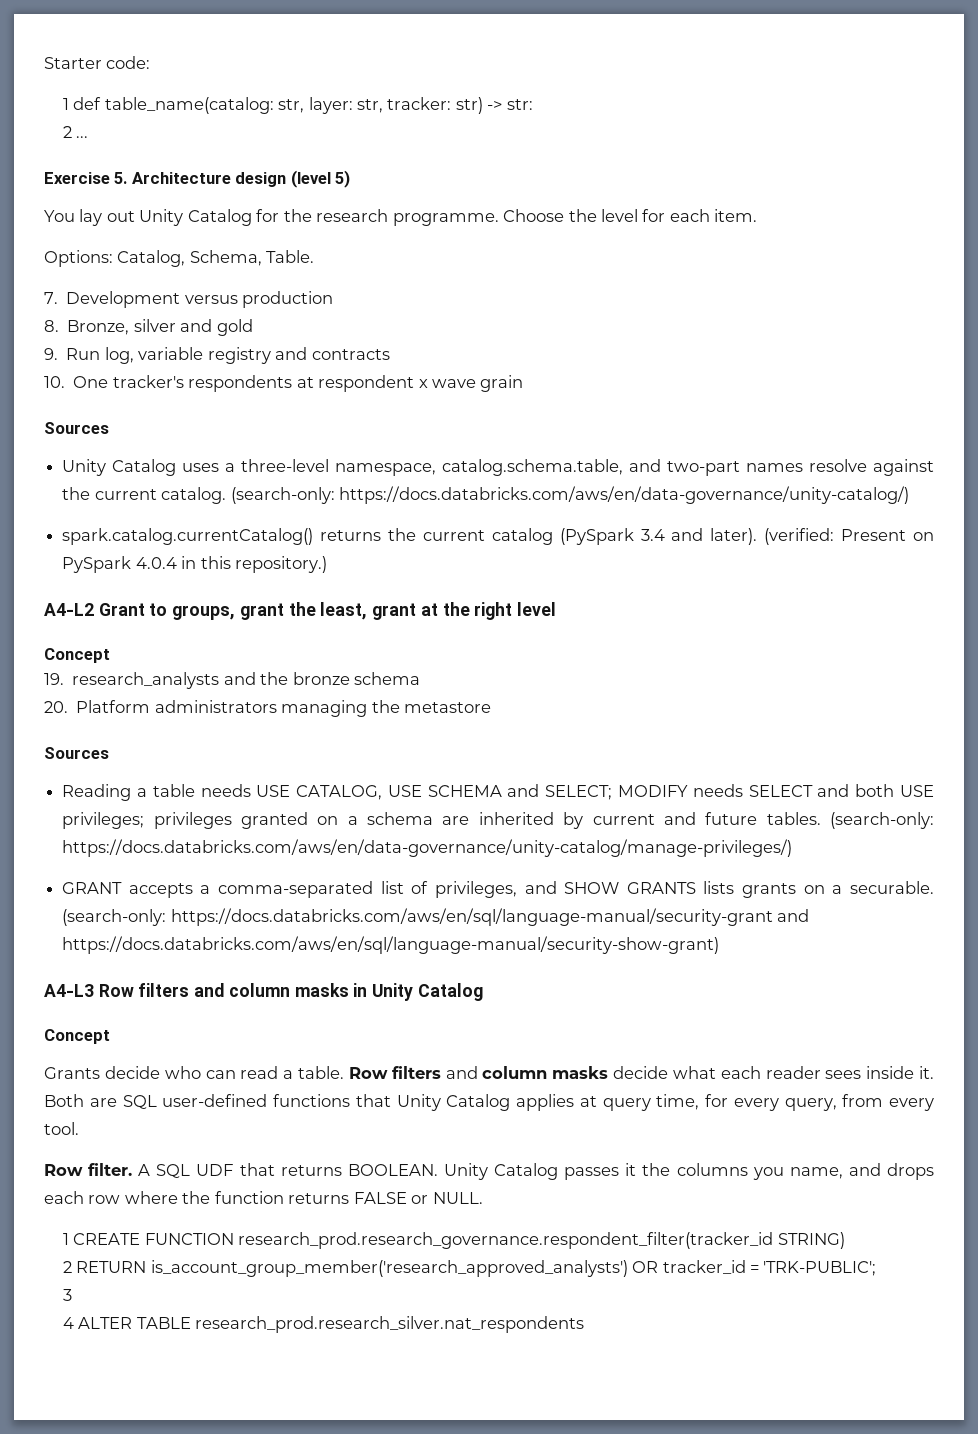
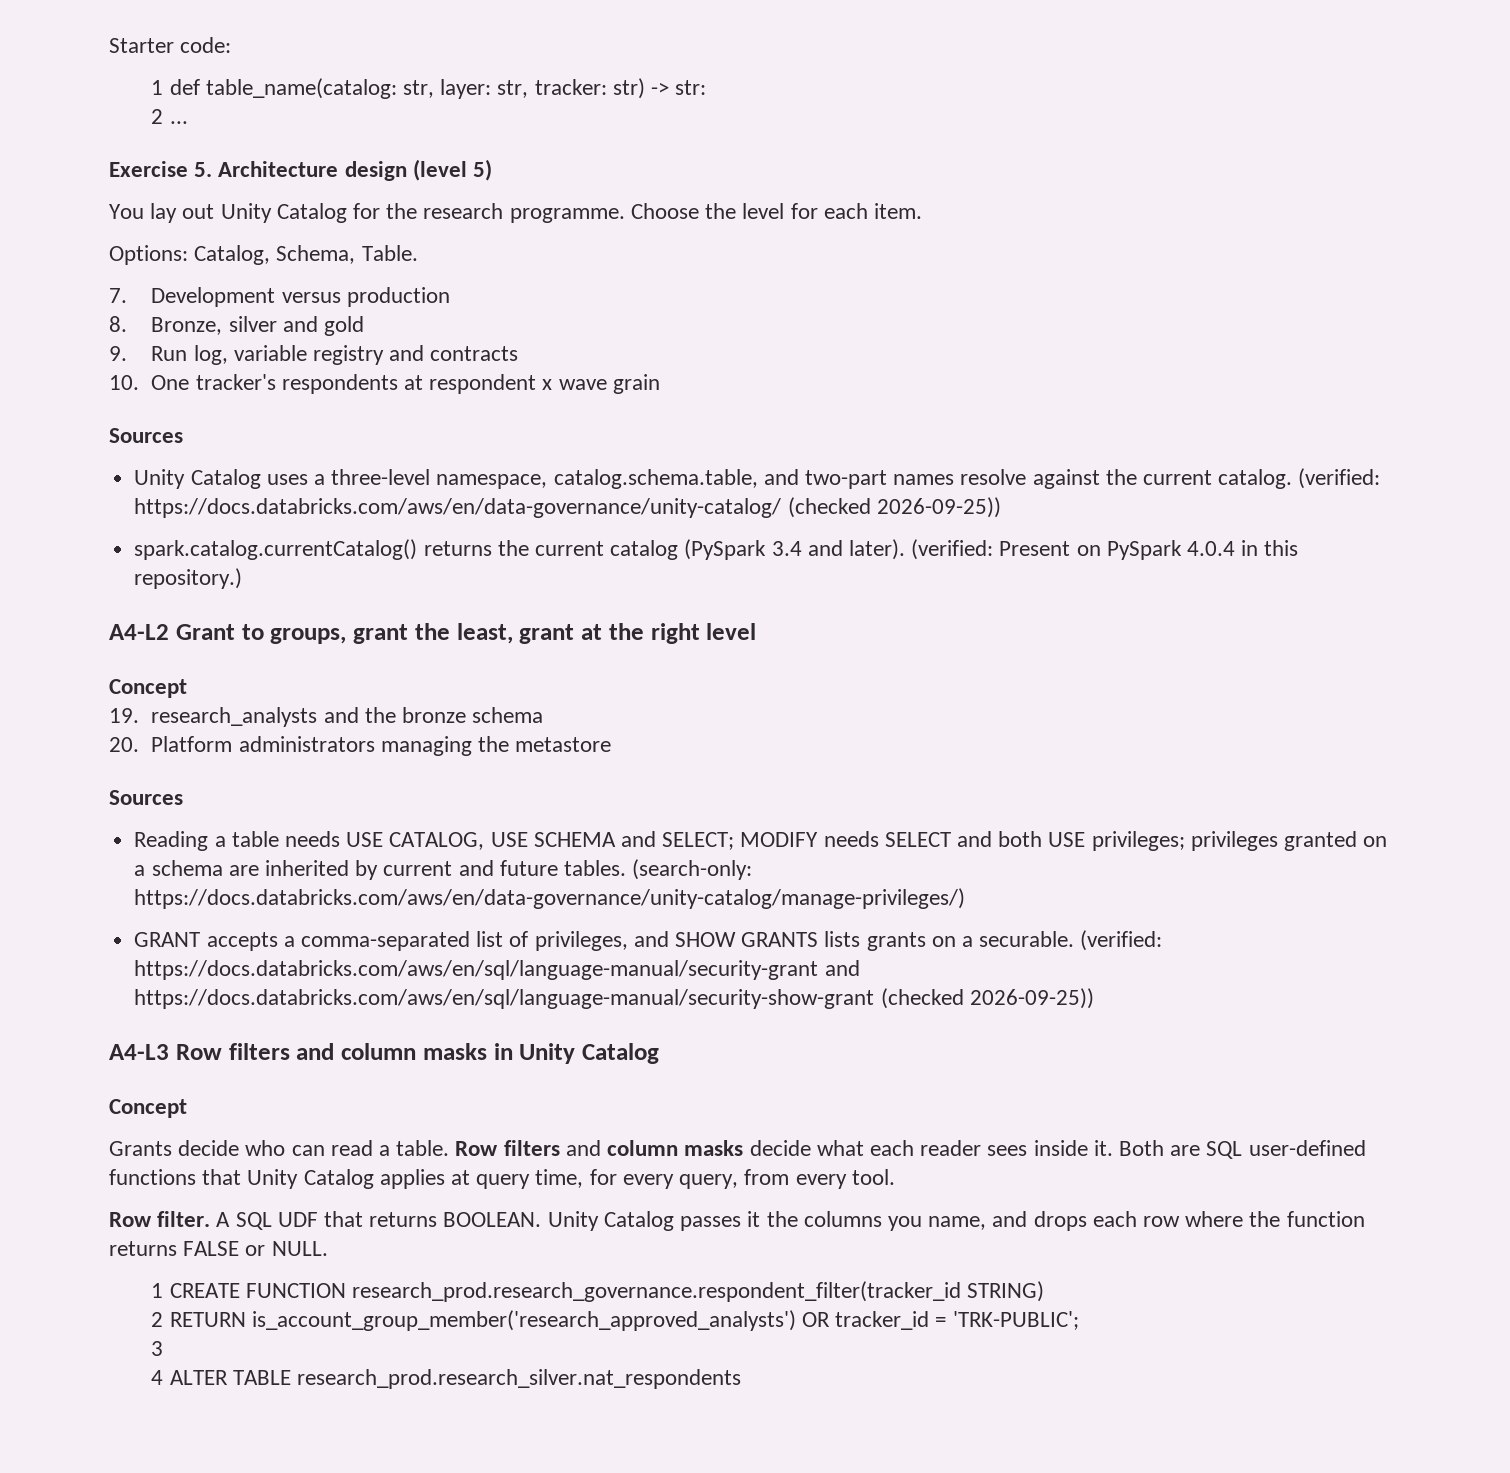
[230,486,909,504] (search-only: https://docs.databricks.com/aws/en/data-governance/unity-catalog/) -> [1298,468,1381,489] [134,497,1001,518] (verified: https://docs.databricks.com/aws/en/data-governance/unity-catalog/ (checked 2026-09-25))
[62,909,167,926] (search-only: -> [1080,930,1163,951] (verified:
[62,936,720,954] https://docs.databricks.com/aws/en/sql/language-manual/security-show-grant) -> [134,988,1094,1009] https://docs.databricks.com/aws/en/sql/language-manual/security-show-grant (checked 2026-09-25))

